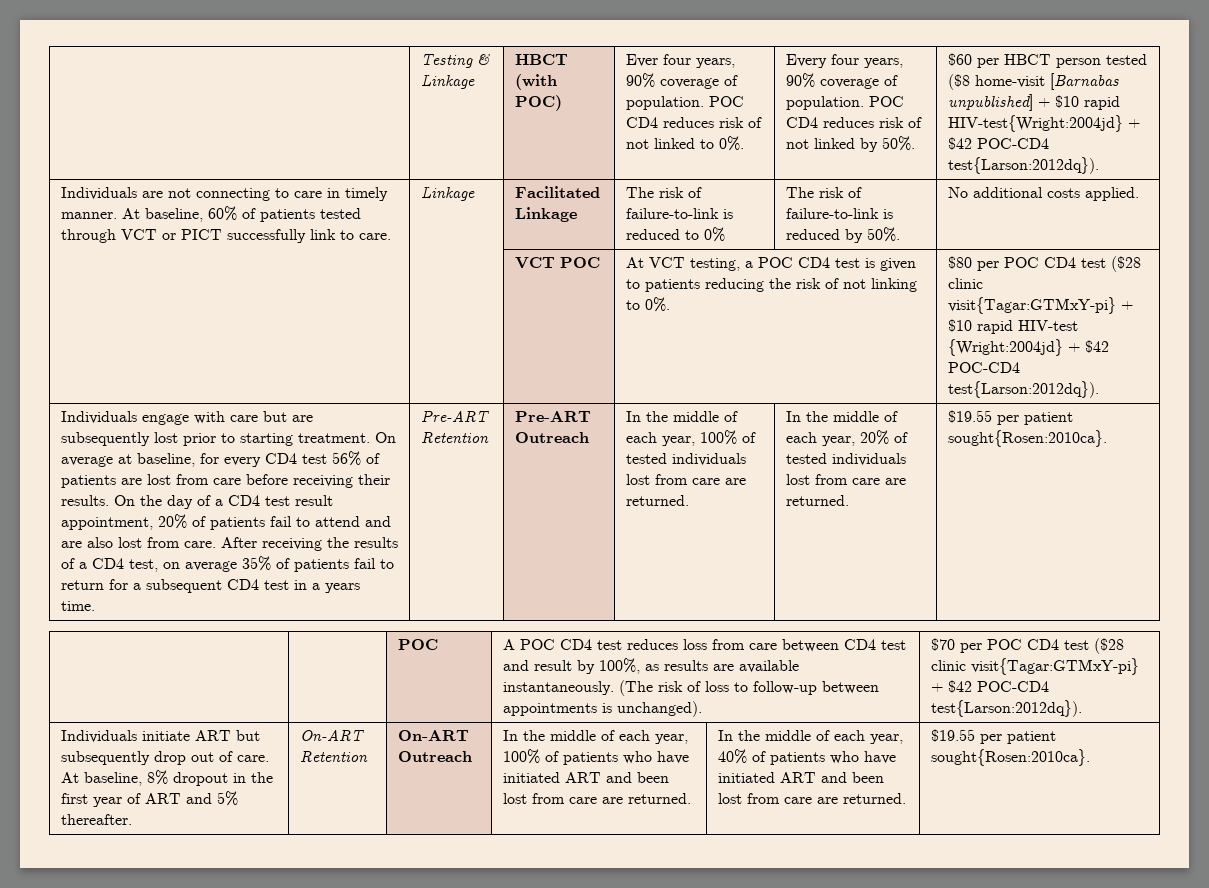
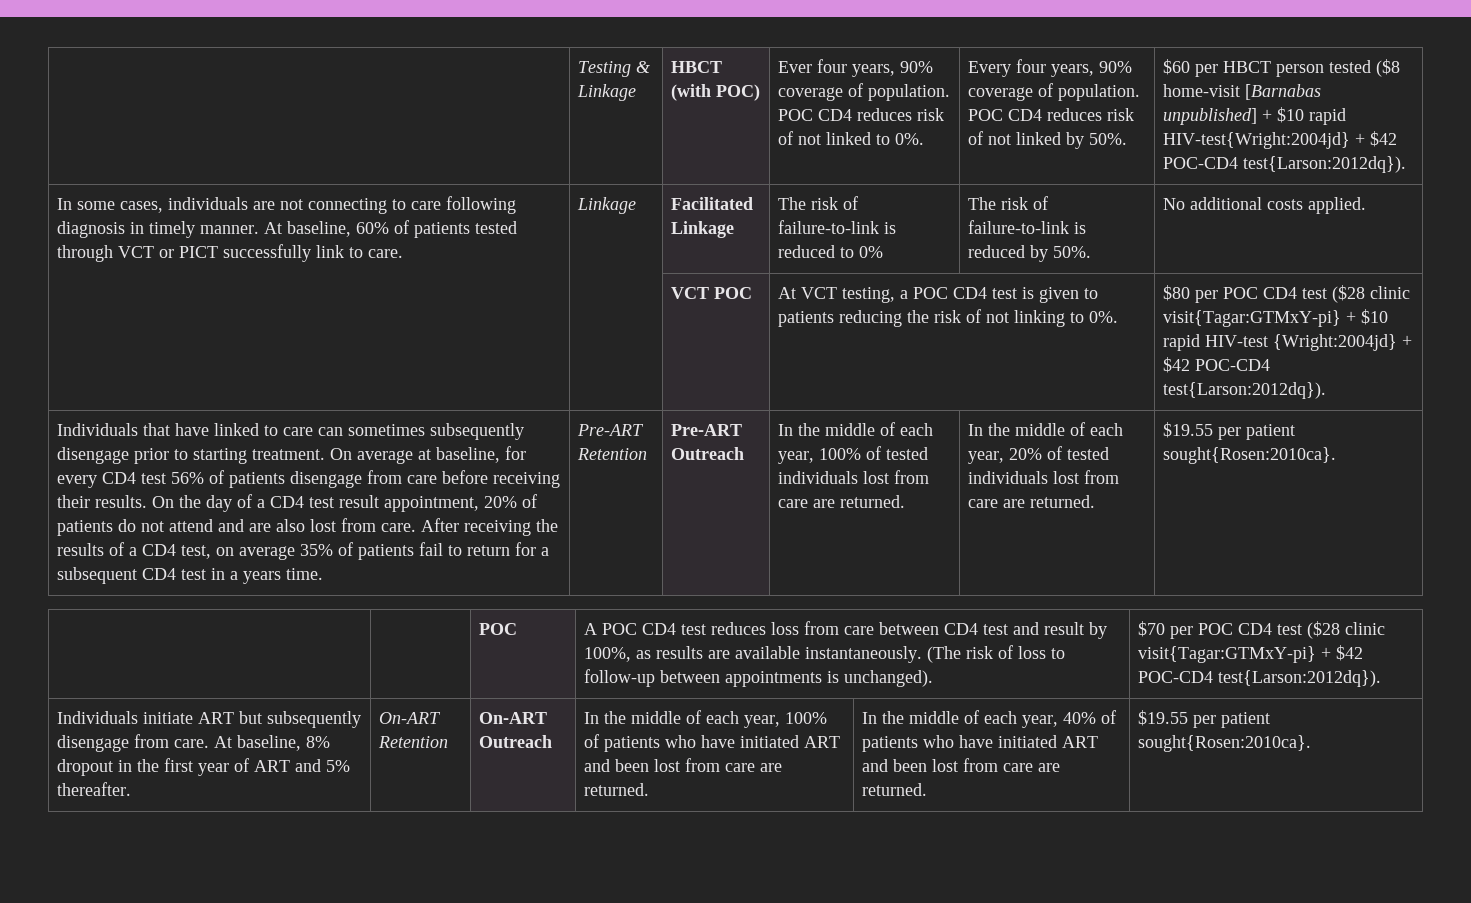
[60,187,137,200] Individuals -> [57,197,249,213] In some cases, individuals
(322, 194) none -> [446,196,517,214] [57,221,126,238] following diagnosis
[141,411,313,425] [60,432,178,446] engage with care but are subsequently lost -> [143,423,525,440] [57,447,130,464] that have linked to care can sometimes subsequently disengage
[120,474,171,485] are lost -> [290,471,363,488] disengage
[269,516,310,527] fail to -> [118,519,165,532] do not
[153,751,233,765] drop out of -> [57,734,170,752] disengage from

